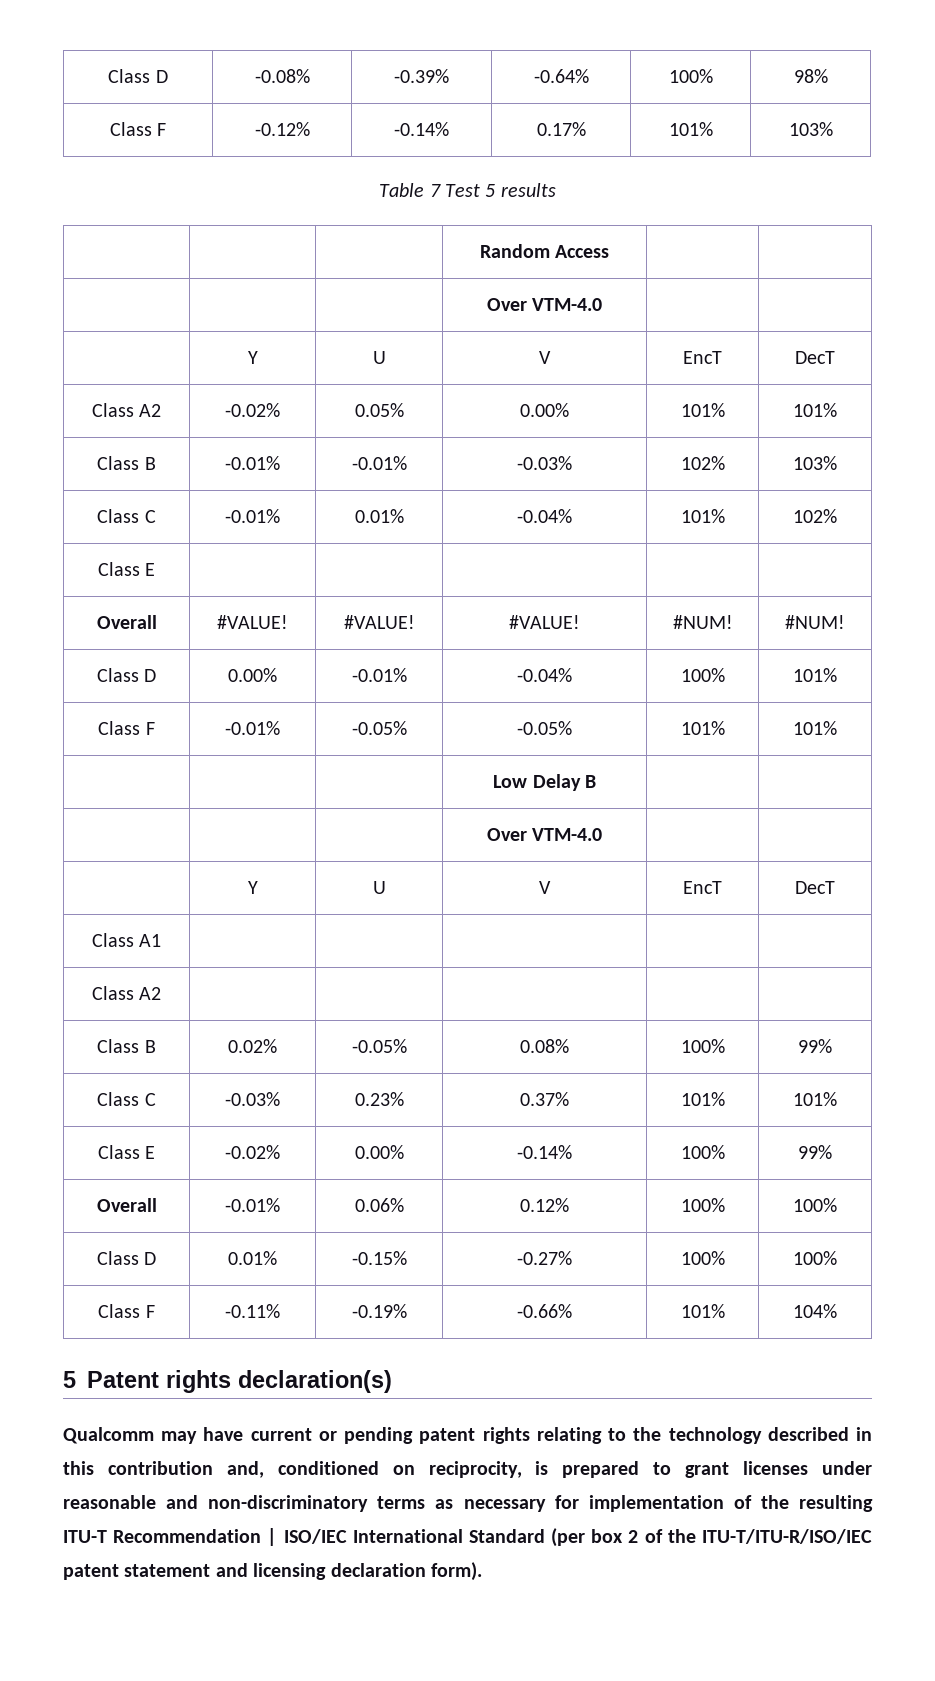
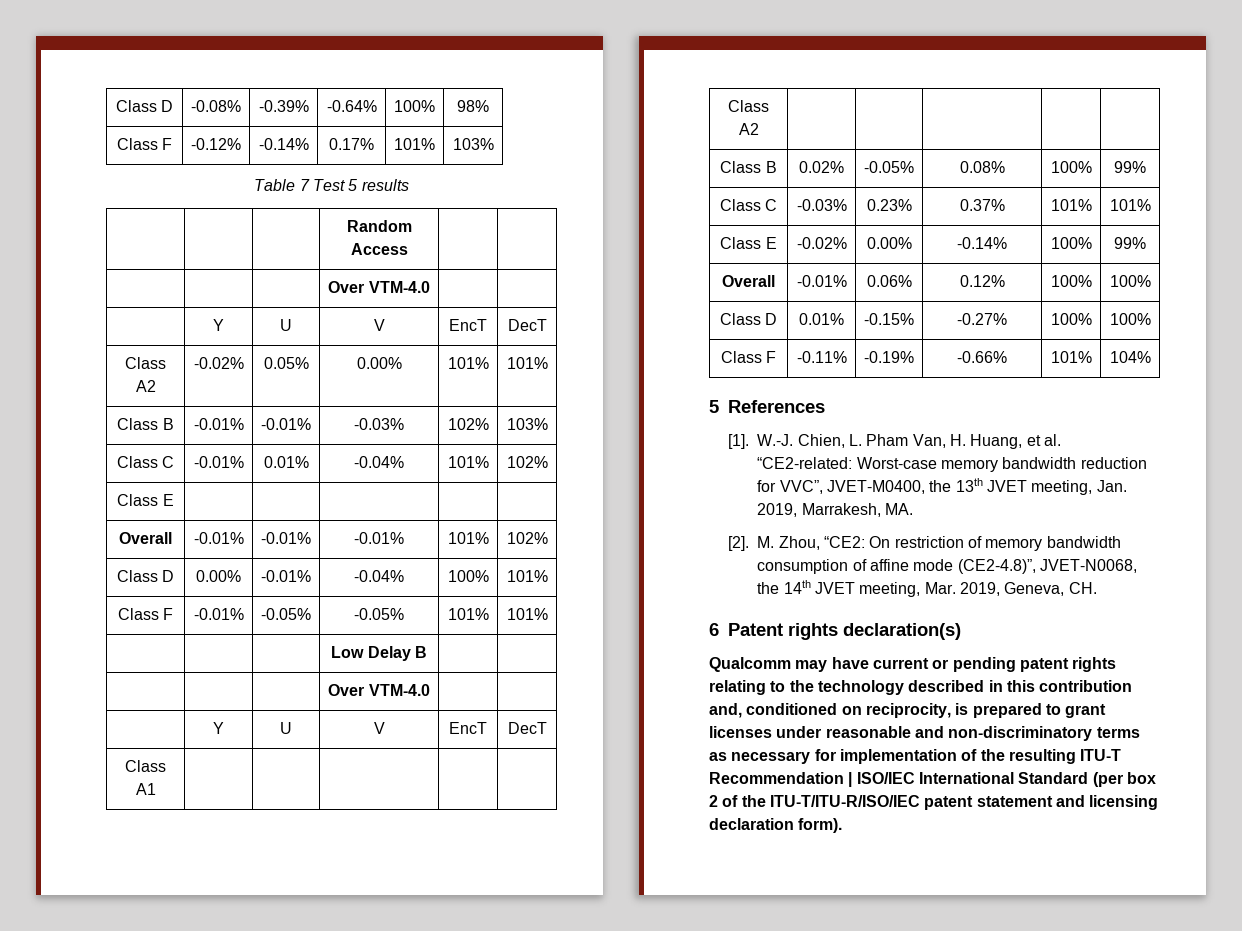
[217,615,288,629] [343,615,415,629] [509,615,580,629] [672,615,733,629] [785,615,845,629] #VALUE! | #VALUE! | #VALUE! | #NUM! | #NUM! -> [193,532,244,544] [261,532,311,544] [354,532,404,544] [447,532,489,544] [506,532,548,544] -0.01% | -0.01% | -0.01% | 101% | 102%
(76, 1379) none -> [728,400,826,413] [728,434,1061,449] [757,457,1147,472] [757,478,1127,495] [757,503,913,517] [728,536,1121,551] [757,559,1137,574] [757,580,1097,597] [709,623,719,636] References // [1]. W.-J. Chien, L. Pham Van, H. Huang, et al. “CE2-related: Worst-case memory bandwidth reduction for VVC”, JVET-M0400, the 13th JVET meeting, Jan. 2019, Marrakesh, MA. // [2]. M. Zhou, “CE2: On restriction of memory bandwidth consumption of affine mode (CE2-4.8)”, JVET-N0068, the 14th JVET meeting, Mar. 2019, Geneva, CH. // 6

